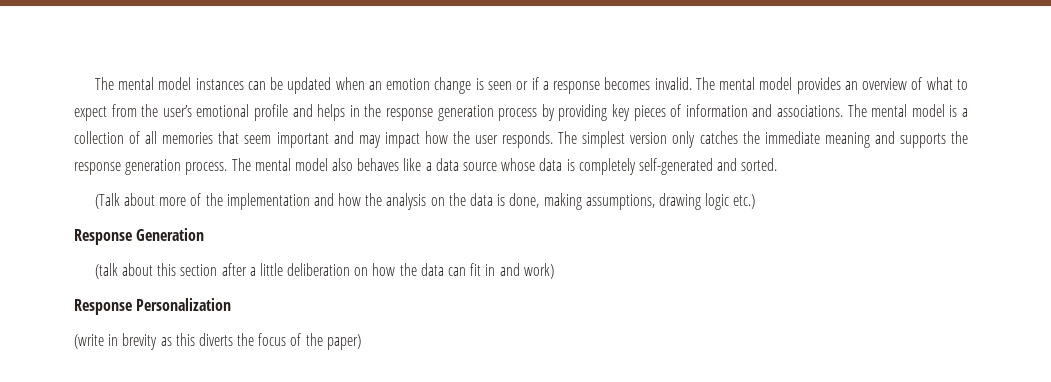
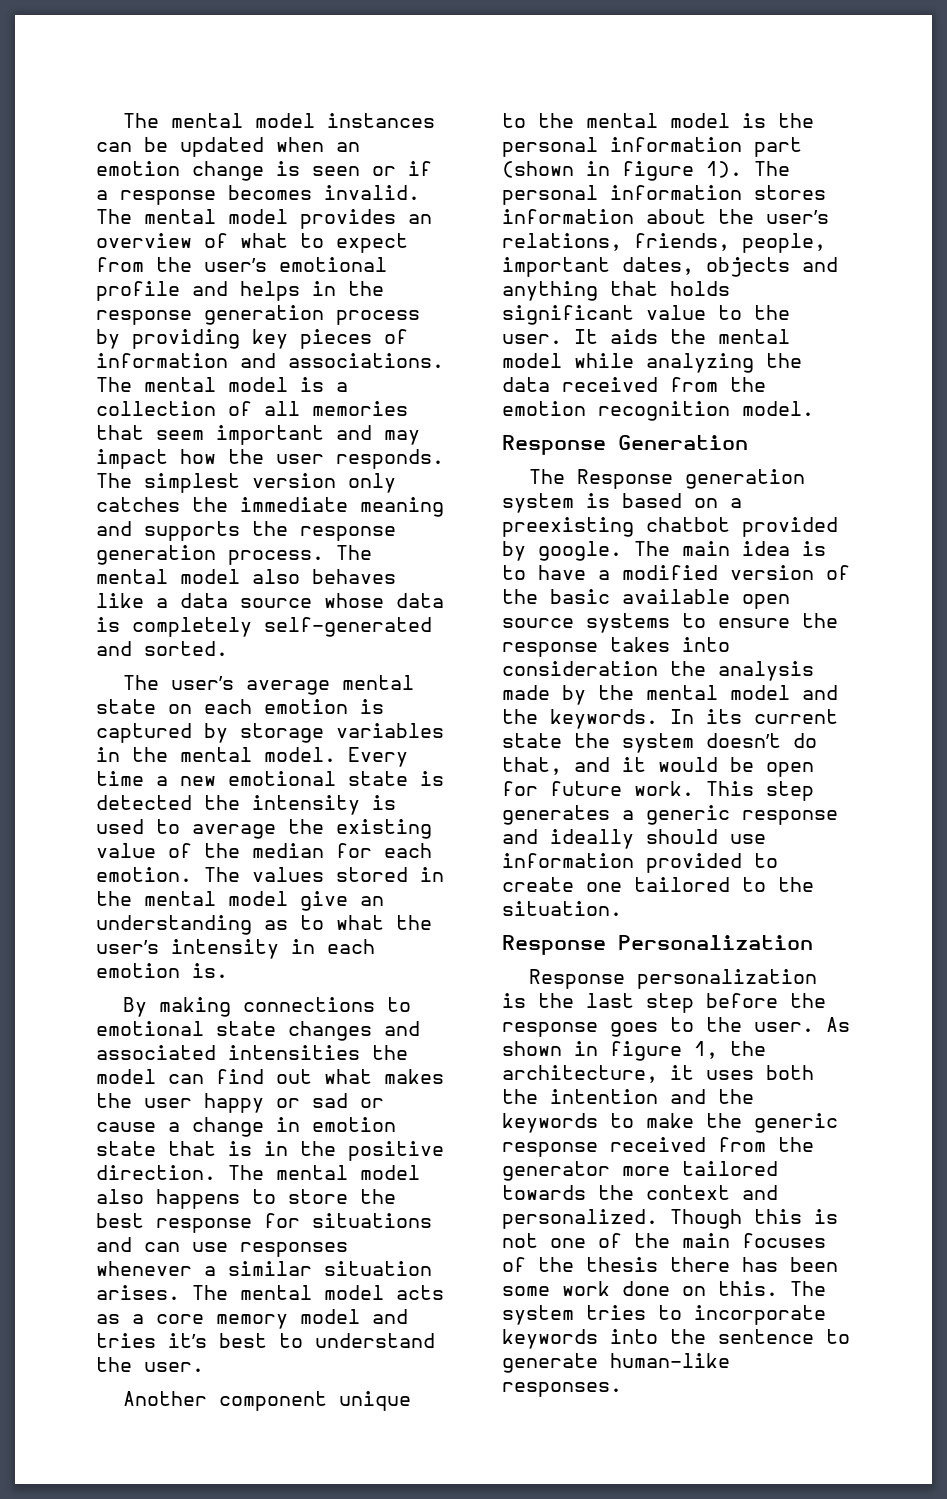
[94,193,756,210] [74,228,205,245] [94,263,554,279] [74,298,232,315] [74,333,361,350] (Talk about more of the implementation and how the analysis on the data is done, making assumptions, drawing logic etc.) // Response Generation // (talk about this section after a little deliberation on how the data can fit in and work) // Response Personalization // (write in brevity as this diverts the focus of the paper) -> [123,675,415,695] [96,699,384,714] [96,723,444,743] [96,747,408,767] [96,771,444,786] [96,795,396,815] [96,819,432,839] [96,843,432,858] [96,867,444,882] [96,891,384,911] [96,915,432,935] [96,939,375,959] [96,963,228,978] [123,997,412,1017] [96,1021,420,1041] [96,1045,408,1060] [96,1069,444,1084] [96,1093,384,1113] [96,1117,396,1137] [96,1141,444,1161] [96,1165,420,1180] [96,1189,396,1209] [96,1213,432,1233] [96,1237,348,1257] [96,1261,432,1276] [96,1285,444,1300] [96,1309,408,1329] [96,1333,435,1348] [96,1357,204,1372] [123,1391,412,1411] [502,113,814,128] [502,137,802,157] [502,161,790,181] [502,185,826,205] [502,209,829,224] [502,233,826,253] [502,257,838,277] [502,281,730,301] [502,305,790,325] [502,329,790,344] [502,353,802,373] [502,377,766,392] [502,401,814,421] [502,435,748,455] [529,469,806,489] [502,493,742,513] [502,517,838,537] [502,541,826,561] [502,565,850,580] [502,589,790,609] [502,613,838,633] [502,637,730,657] [502,661,814,681] [502,685,838,705] [502,709,838,729] [502,733,817,753] [502,757,814,777] [502,781,814,801] [502,805,838,825] [502,829,766,849] [502,853,778,873] [502,877,814,892] [502,901,622,916] [502,935,813,955] [529,969,818,989] [502,993,826,1013] [502,1017,850,1037] [502,1041,766,1061] [502,1065,814,1083] [502,1089,754,1104] [502,1113,838,1133] [502,1137,814,1157] [502,1161,778,1181] [502,1185,778,1200] [502,1209,838,1229] [502,1233,826,1248] [502,1257,838,1272] [502,1281,826,1296] [502,1305,826,1325] [502,1329,850,1349] [502,1353,730,1373] [502,1382,622,1397] The user’s average mental state on each emotion is captured by storage variables in the mental model. Every time a new emotional state is detected the intensity is used to average the existing value of the median for each emotion. The values stored in the mental model give an understanding as to what the user’s intensity in each emotion is. // By making connections to emotional state changes and associated intensities the model can find out what makes the user happy or sad or cause a change in emotion state that is in the positive direction. The mental model also happens to store the best response for situations and can use responses whenever a similar situation arises. The mental model acts as a core memory model and tries it’s best to understand the user. // Another component unique to the mental model is the personal information part (shown in figure 1). The personal information stores information about the user’s relations, friends, people, important dates, objects and anything that holds significant value to the user. It aids the mental model while analyzing the data received from the emotion recognition model. // Response Generation // The Response generation system is based on a preexisting chatbot provided by google. The main idea is to have a modified version of the basic available open source systems to ensure the response takes into consideration the analysis made by the mental model and the keywords. In its current state the system doesn’t do that, and it would be open for future work. This step generates a generic response and ideally should use information provided to create one tailored to the situation. // Response Personalization // Response personalization is the last step before the response goes to the user. As shown in figure 1, the architecture, it uses both the intention and the keywords to make the generic response received from the generator more tailored towards the context and personalized. Though this is not one of the main focuses of the thesis there has been some work done on this. The system tries to incorporate keywords into the sentence to generate human-like responses.

